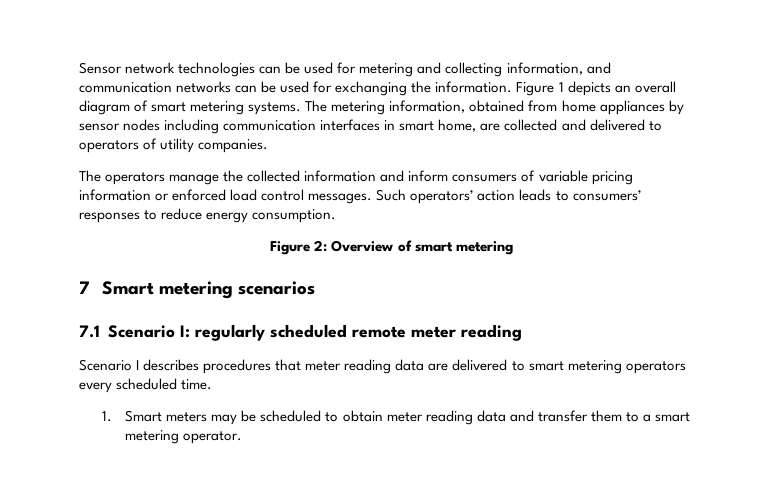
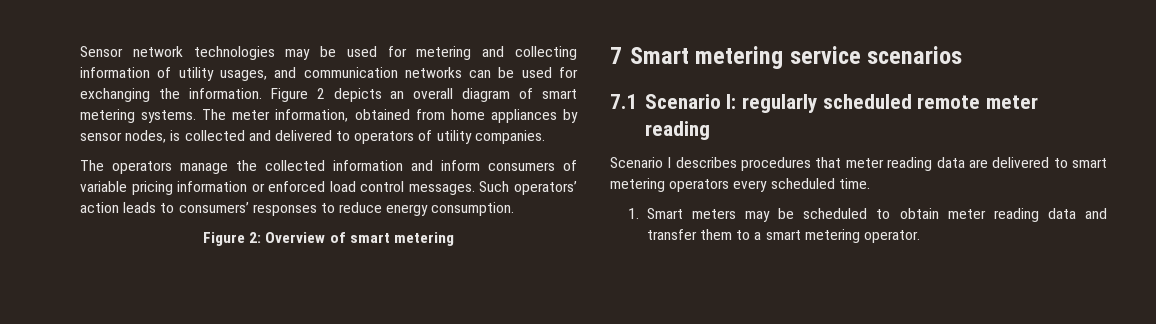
[259,66,282,74] can -> [285,49,311,60] may
[506,62,583,75] information, -> [80,67,267,81] information of utility usages,
[558,82,564,92] 1 -> [316,88,325,99] 2
[331,101,386,115] metering -> [232,110,271,120] meter
[123,119,501,134] nodes including communication interfaces in smart home, are -> [125,130,181,143] nodes, is
(234, 290) none -> [789,46,861,64] service

